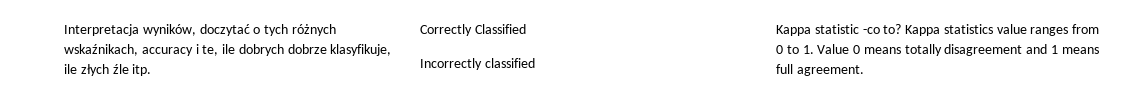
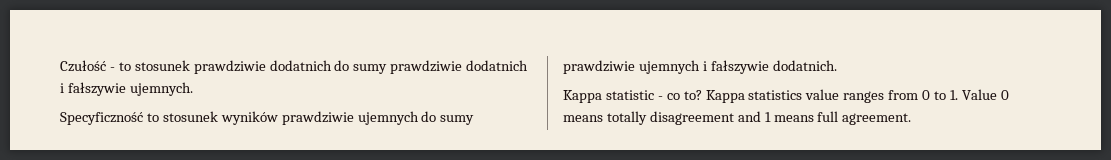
[64,24,336,36] [64,44,392,56] [64,64,152,76] [420,24,526,36] [420,58,535,70] Interpretacja wyników, doczytać o tych różnych wskaźnikach, accuracy i te, ile dobrych dobrze klasyfikuje, ile złych źle itp. // Correctly Classified // Incorrectly classified -> [60,60,529,74] [60,82,193,96] [60,111,475,125] [563,60,837,74] Czułość - to stosunek prawdziwie dodatnich do sumy prawdziwie dodatnich i fałszywie ujemnych. // Specyficzność to stosunek wyników prawdziwie ujemnych do sumy prawdziwie ujemnych i fałszywie dodatnich.
[862,27,880,34] -co -> [657,93,680,100] - co

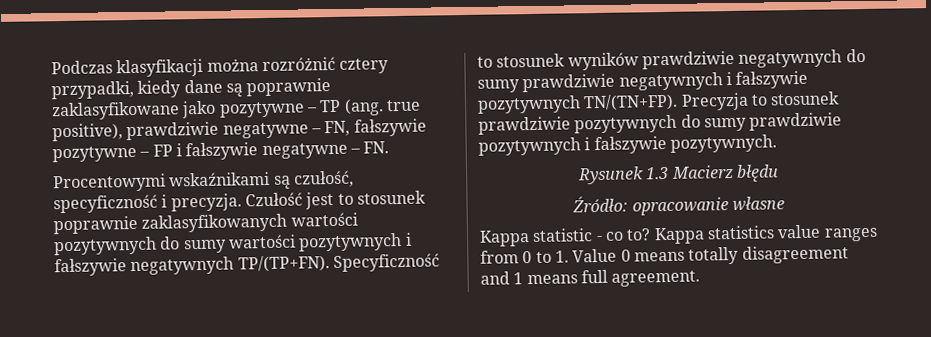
[60,60,529,74] [60,82,193,96] Czułość - to stosunek prawdziwie dodatnich do sumy prawdziwie dodatnich i fałszywie ujemnych. // -> [51,56,390,78] [51,77,332,100] [51,98,421,121] [52,118,427,142] [52,141,390,163] [53,170,354,193] [53,190,426,214] [53,212,358,235] [53,232,412,256] [54,255,330,277] Podczas klasyfikacji można rozróżnić cztery przypadki, kiedy dane są poprawnie zaklasyfikowane jako pozytywne – TP (ang. true positive), prawdziwie negatywne – FN, fałszywie pozytywne – FP i fałszywie negatywne – FN. // Procentowymi wskaźnikami są czułość, specyficzność i precyzja. Czułość jest to stosunek poprawnie zaklasyfikowanych wartości pozytywnych do sumy wartości pozytywnych i fałszywie negatywnych TP/(TP+FN).
[357,111,475,125] [563,60,837,74] ujemnych do sumy prawdziwie ujemnych i fałszywie dodatnich. -> [738,48,866,68] [477,70,809,93] [477,91,841,114] [478,112,843,135] [478,134,777,156] [577,164,779,185] [572,195,785,216] negatywnych do sumy prawdziwie negatywnych i fałszywie pozytywnych TN/(TN+FP). Precyzja to stosunek prawdziwie pozytywnych do sumy prawdziwie pozytywnych i fałszywie pozytywnych. // Rysunek 1.3 Macierz błędu // Źródło: opracowanie własne

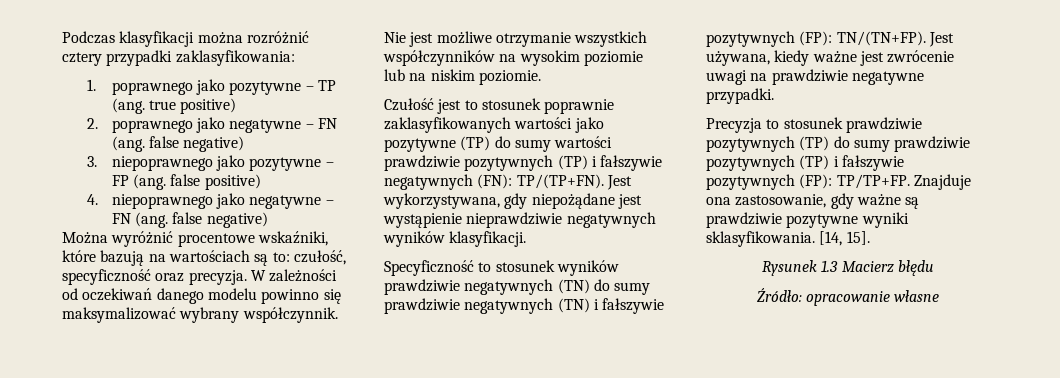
[51,77,332,100] [51,101,180,121] przypadki, kiedy dane są poprawnie zaklasyfikowane -> [106,50,295,66] [86,79,193,95] przypadki zaklasyfikowania: // 1. poprawnego
[52,118,427,142] [52,141,390,163] [53,170,354,193] [53,193,242,214] positive), prawdziwie negatywne – FN, fałszywie pozytywne – FP i fałszywie negatywne – FN. // Procentowymi wskaźnikami są czułość, specyficzność i precyzja. -> [180,98,237,114] [86,117,338,133] [111,136,245,152] [86,155,334,171] [111,174,261,190] [86,193,334,209] [111,212,268,228] [62,231,328,247] [62,250,346,266] [62,269,338,285] [62,288,341,304] [62,307,338,323] [384,31,648,47] [383,50,643,66] [384,69,541,85] positive) // 2. poprawnego jako negatywne – FN (ang. false negative) // 3. niepoprawnego jako pozytywne – FP (ang. false positive) // 4. niepoprawnego jako negatywne – FN (ang. false negative) // Można wyróżnić procentowe wskaźniki, które bazują na wartościach są to: czułość, specyficzność oraz precyzja. W zależności od oczekiwań danego modelu powinno się maksymalizować wybrany współczynnik. Nie jest możliwe otrzymanie wszystkich współczynników na wysokim poziomie lub na niskim poziomie. //
[53,232,412,256] [54,255,330,277] pozytywnych do sumy wartości pozytywnych i fałszywie negatywnych TP/(TP+FN). -> [574,117,604,133] [384,136,613,152] [384,155,663,171] [384,174,632,190] [383,193,642,209] [383,212,656,228] [383,231,527,247] jako pozytywne (TP) do sumy wartości prawdziwie pozytywnych (TP) i fałszywie negatywnych (FN): TP/(TP+FN). Jest wykorzystywana, gdy niepożądane jest wystąpienie nieprawdziwie negatywnych wyników klasyfikacji. //
(843, 58) none -> [557,279,590,294] (TN)
[725,70,809,89] [477,93,679,114] i fałszywie pozytywnych TN/(TN+FP). -> [557,298,665,314] [706,31,954,47] [706,50,955,66] [706,69,924,85] [706,88,774,104] (TN) i fałszywie pozytywnych (FP): TN/(TN+FP). Jest używana, kiedy ważne jest zwrócenie uwagi na prawdziwie negatywne przypadki. //
(678, 124) none -> [799,136,830,151] (TP)
[584,134,777,155] i fałszywie pozytywnych. -> [799,155,904,171] [706,174,971,190] [706,193,920,209] [706,212,909,228] [706,231,870,247] (TP) i fałszywie pozytywnych (FP): TP/TP+FP. Znajduje ona zastosowanie, gdy ważne są prawdziwie pozytywne wyniki sklasyfikowania. [14, 15].
[479,224,878,247] [480,245,849,265] [480,269,701,287] // Kappa statistic - co to? Kappa statistics value ranges from 0 to 1. Value 0 means totally disagreement and 1 means full agreement. -> (940, 296) none

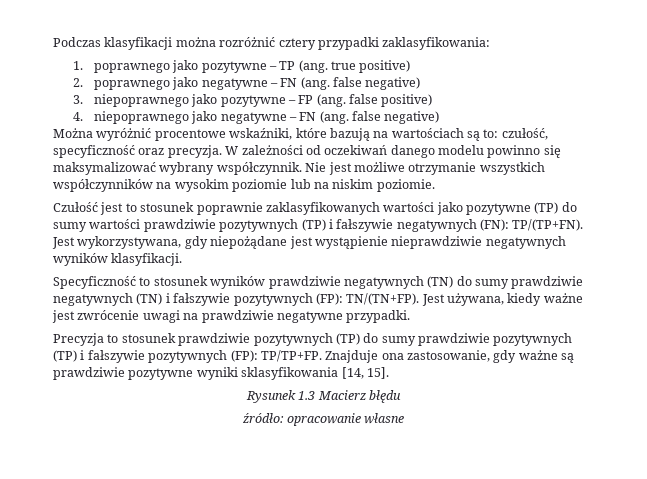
[706,231,815,247] sklasyfikowania. -> [241,367,339,380] sklasyfikowania
[756,288,802,302] Źródło: -> [241,413,284,423] źródło:

